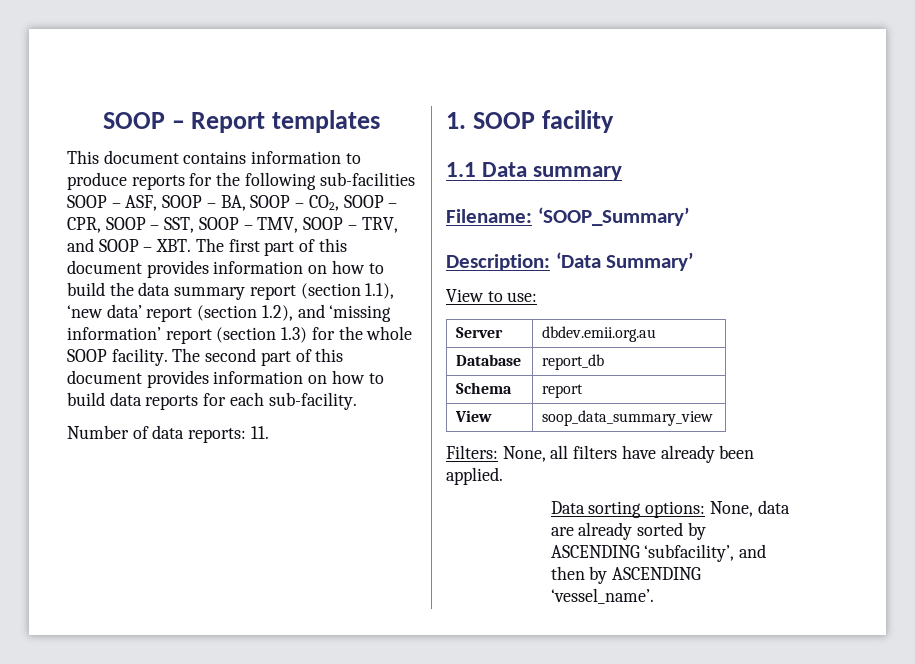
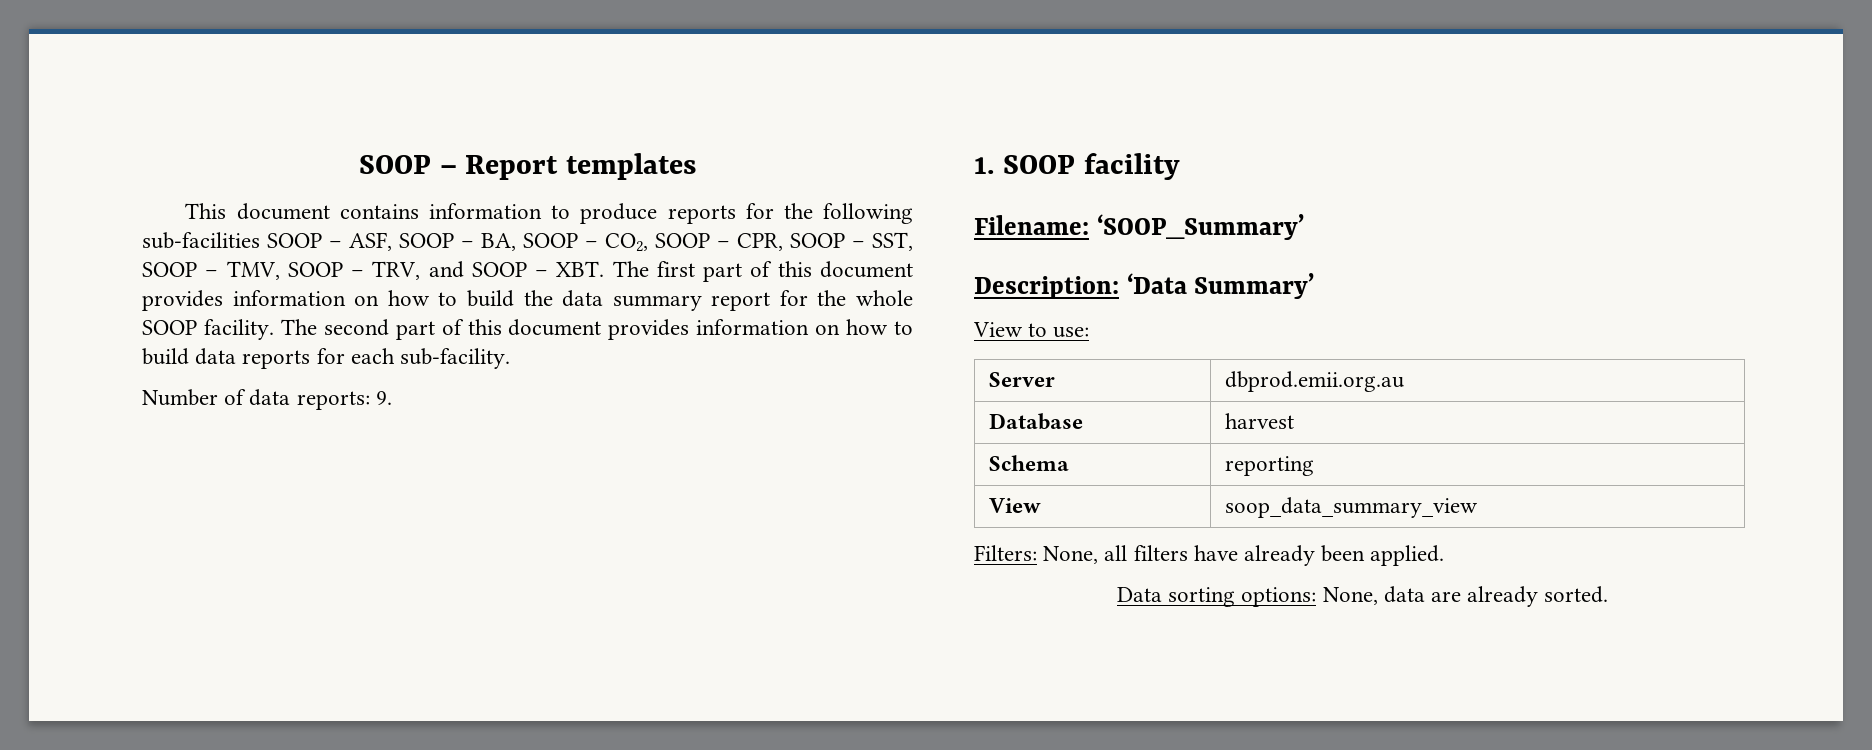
[300,283,395,299] [67,304,392,322] [67,327,308,344] (section 1.1), ‘new data’ report (section 1.2), and ‘missing information’ report (section 1.3) -> (771, 301) none
[250,426,269,439] 11. -> [375,391,392,405] 9.
[446,162,623,181] // 1.1 Data summary -> (1180, 166) none
[542,326,657,342] dbdev.emii.org.au -> [1225,371,1405,392] dbprod.emii.org.au
[542,354,605,370] report_db -> [1225,413,1295,429] harvest
[542,384,584,398] report -> [1225,456,1315,476] reporting
[637,522,706,540] [550,544,767,562] [550,566,702,584] [550,588,654,604] sorted by ASCENDING ‘subfacility’, and then by ASCENDING ‘vessel_name’. -> [1544,586,1609,603] sorted.

